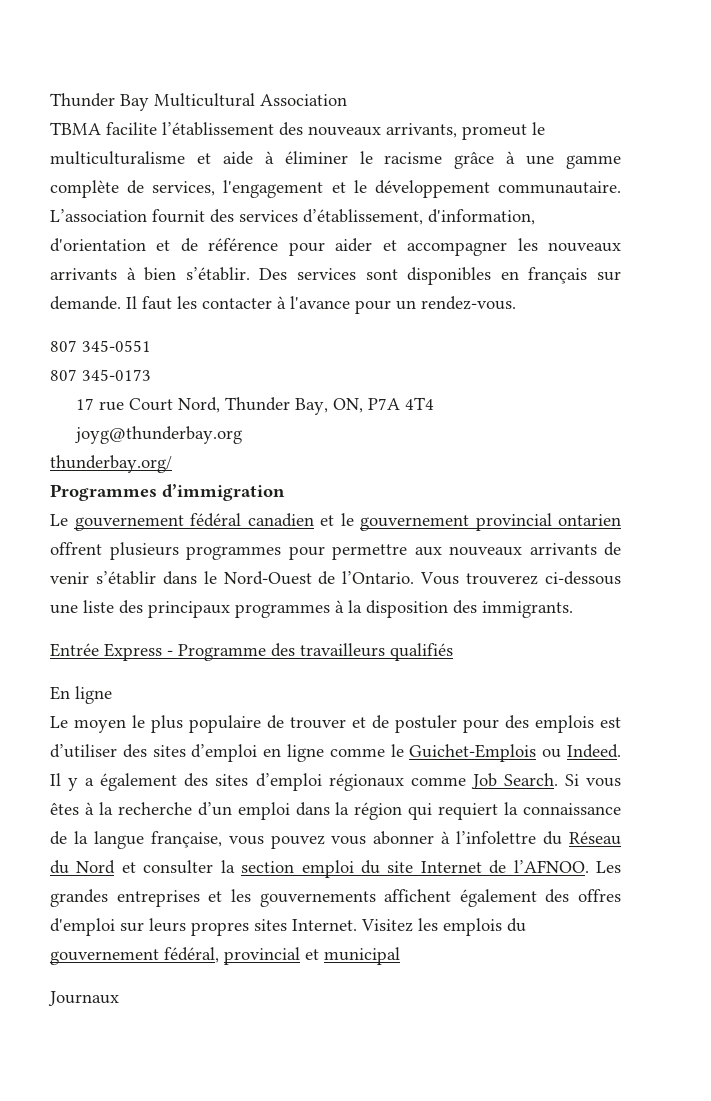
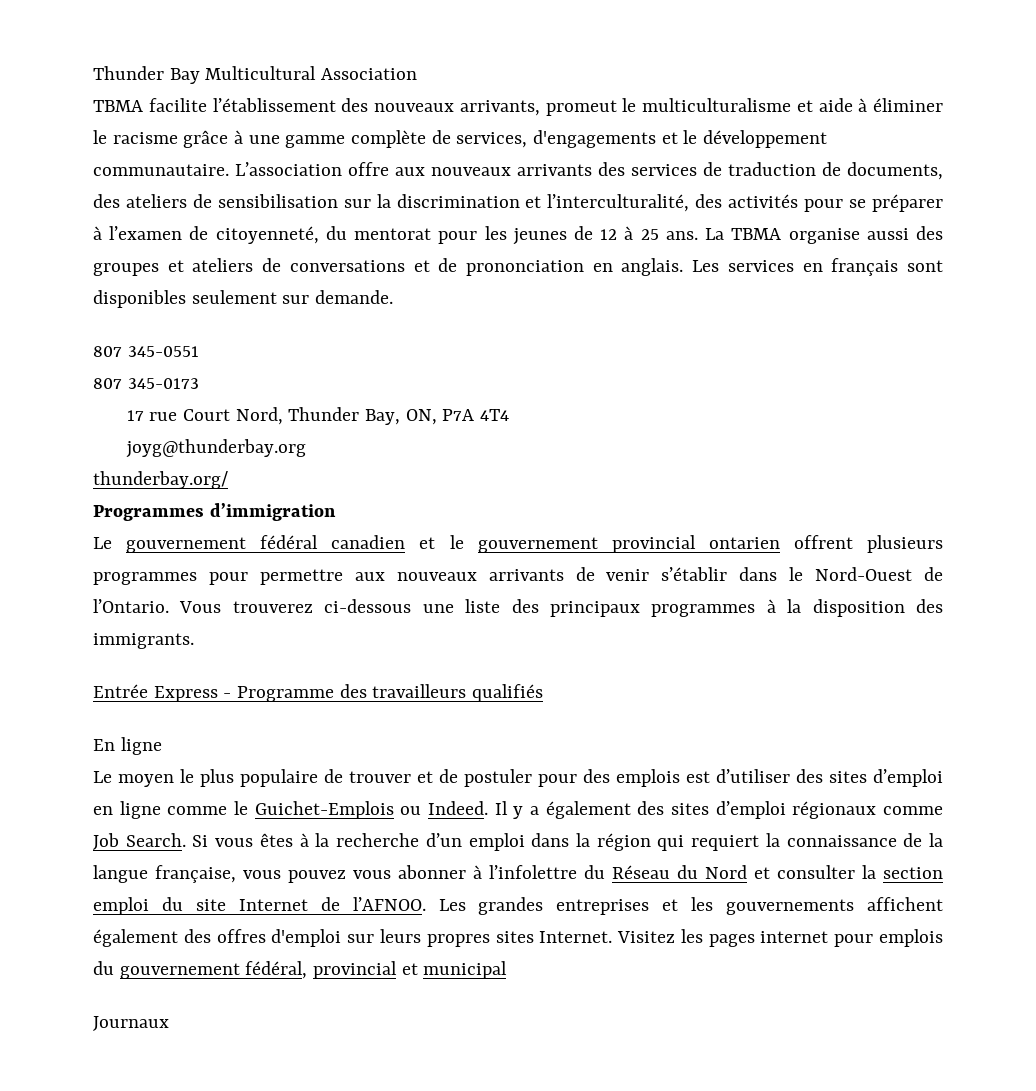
[223,180,324,198] l'engagement -> [533,130,657,148] d'engagements
[152,209,535,225] [50,238,622,256] [50,267,622,285] [50,296,516,314] fournit des services d’établissement, d'information, d'orientation et de référence pour aider et accompagner les nouveaux arrivants à bien s’établir. Des services sont disponibles en français sur demande. Il faut les contacter à l'avance pour un rendez-vous. -> [348,162,943,180] [93,194,943,212] [93,226,943,245] [93,258,943,276] [93,290,394,308] offre aux nouveaux arrivants des services de traduction de documents, des ateliers de sensibilisation sur la discrimination et l’interculturalité, des activités pour se préparer à l’examen de citoyenneté, du mentorat pour les jeunes de 12 à 25 ans. La TBMA organise aussi des groupes et ateliers de conversations et de prononciation en anglais. Les services en français sont disponibles seulement sur demande.
(438, 924) none -> [708,931,874,947] pages internet pour

